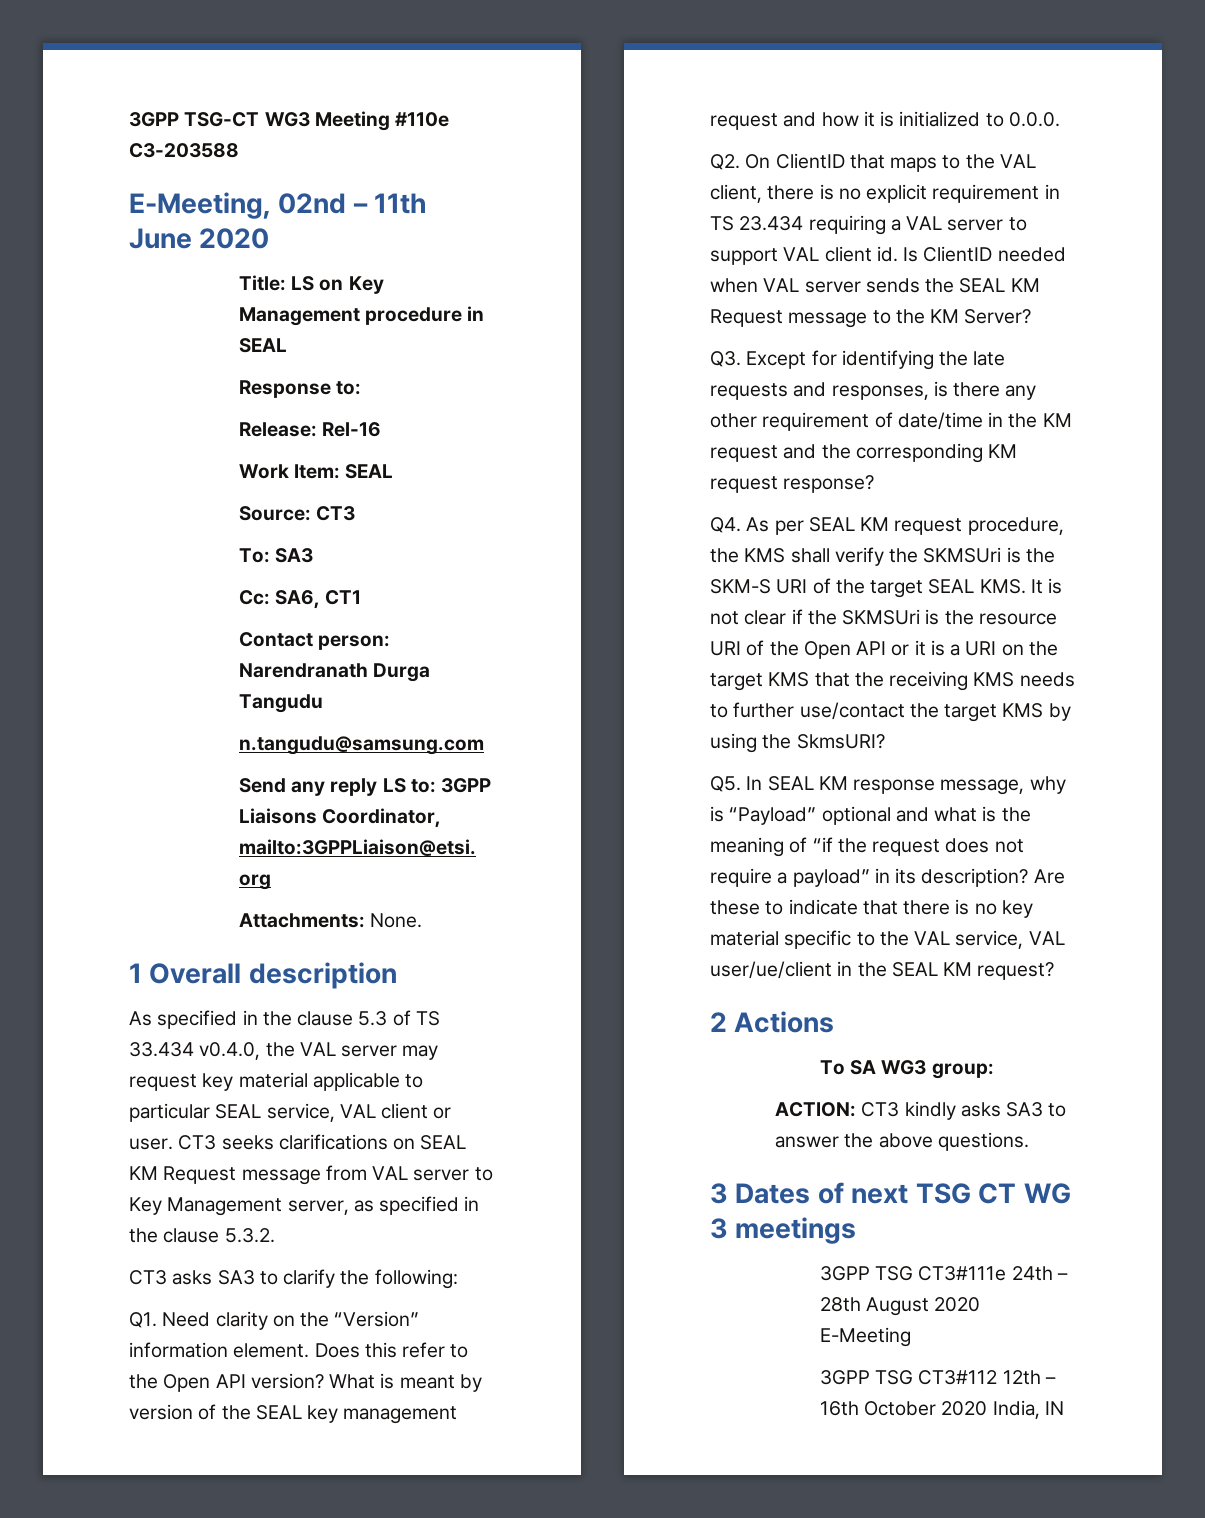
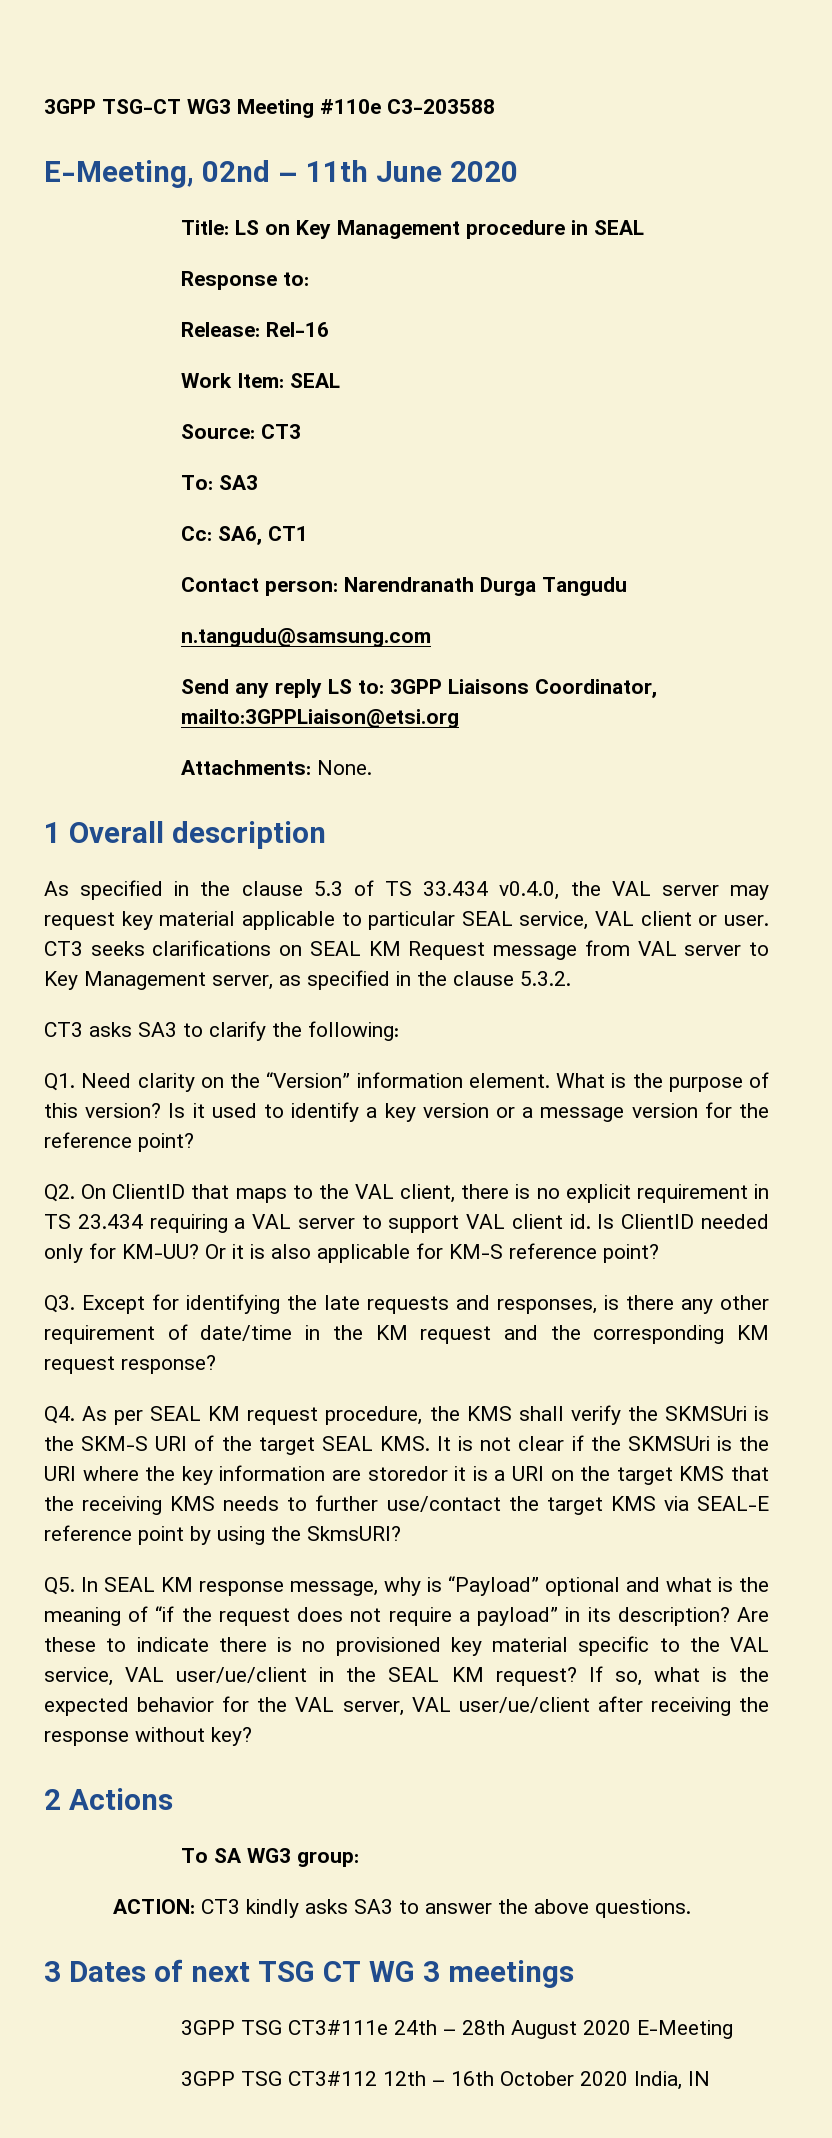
[314,1342,469,1358] [129,1373,482,1392] [129,1404,458,1424] [710,111,1060,130] Does this refer to the Open API version? What is meant by version of the SEAL key management request and how it is initialized to 0.0.0. -> [556,1072,769,1092] [44,1102,769,1122] [44,1132,194,1152] What is the purpose of this version? Is it used to identify a key version or a message version for the reference point?
[710,278,1040,293] [710,309,1032,328] when VAL server sends the SEAL KM Request message to the KM Server? -> [44,1243,659,1263] only for KM-UU? Or it is also applicable for KM-S reference point?
[978,613,1057,625] [710,640,910,659] resource URI of the Open API or -> [44,1465,448,1485] URI where the key information are storedor
(1044, 710) none -> [663,1496,769,1511] [44,1525,184,1545] via SEAL-E reference point
[862,899,997,915] that there is no -> [218,1637,441,1656] there is no provisioned
(1055, 971) none -> [588,1666,770,1686] [44,1696,770,1716] [44,1727,252,1746] If so, what is the expected behavior for the VAL server, VAL user/ue/client after receiving the response without key?

